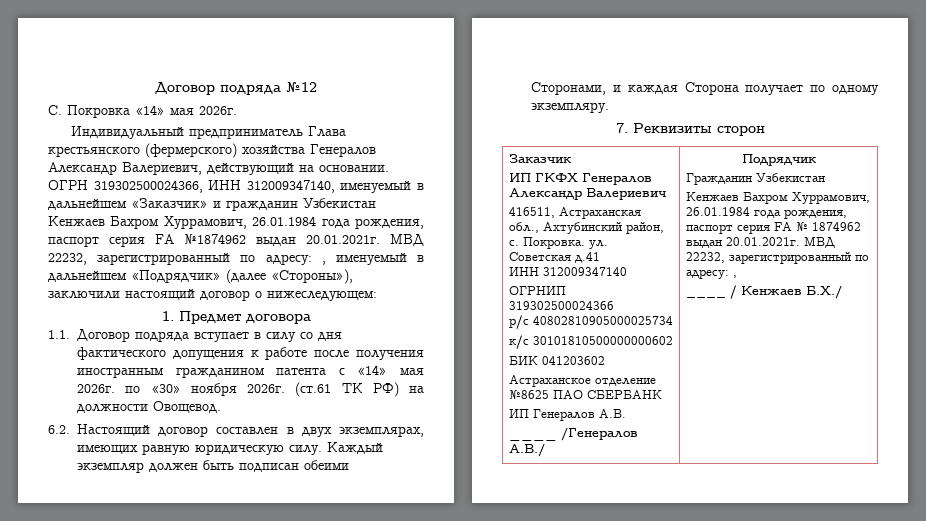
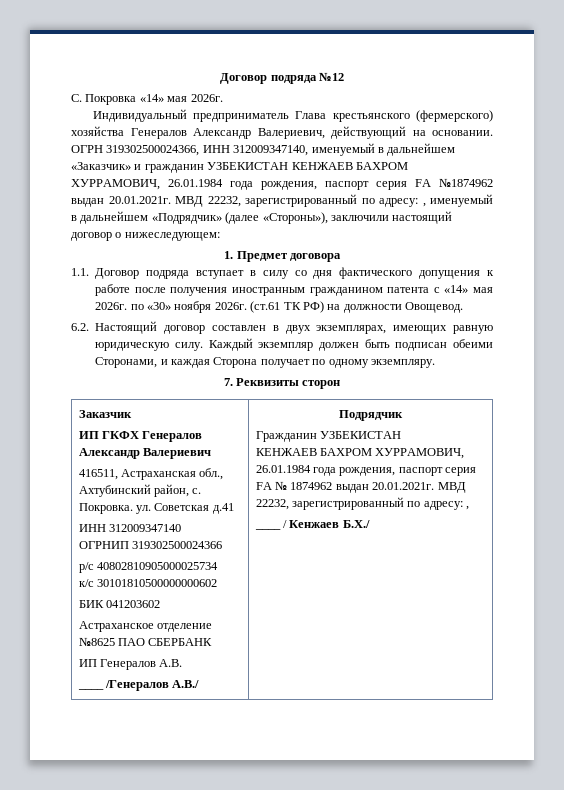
[303,198,376,208] [48,216,247,229] Узбекистан Кенжаев Бахром Хуррамович, -> [207,162,408,170] [71,179,160,190] УЗБЕКИСТАН КЕНЖАЕВ БАХРОМ ХУРРАМОВИЧ,
[755,173,825,182] [685,192,870,204] Узбекистан // Кенжаев Бахром Хуррамович, -> [320,431,402,439] [255,448,465,459] УЗБЕКИСТАН // КЕНЖАЕВ БАХРОМ ХУРРАМОВИЧ,

